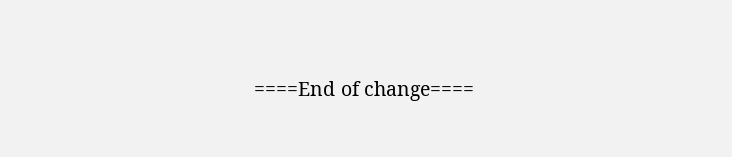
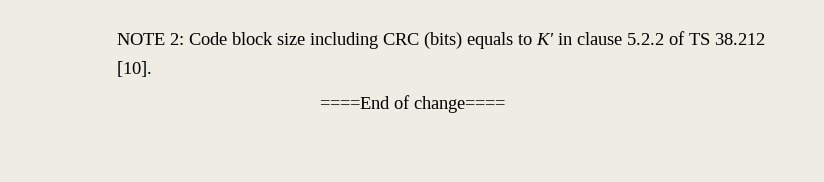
(254, 88) none -> [116,31,765,49] [116,61,152,77] NOTE 2: Code block size including CRC (bits) equals to K' in clause 5.2.2 of TS 38.212 [10]. //

